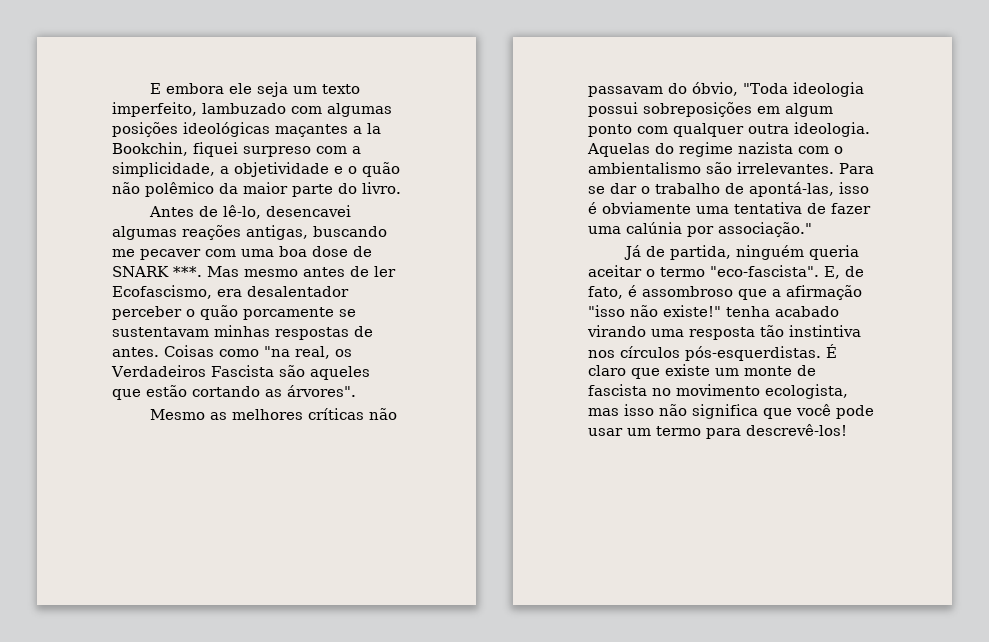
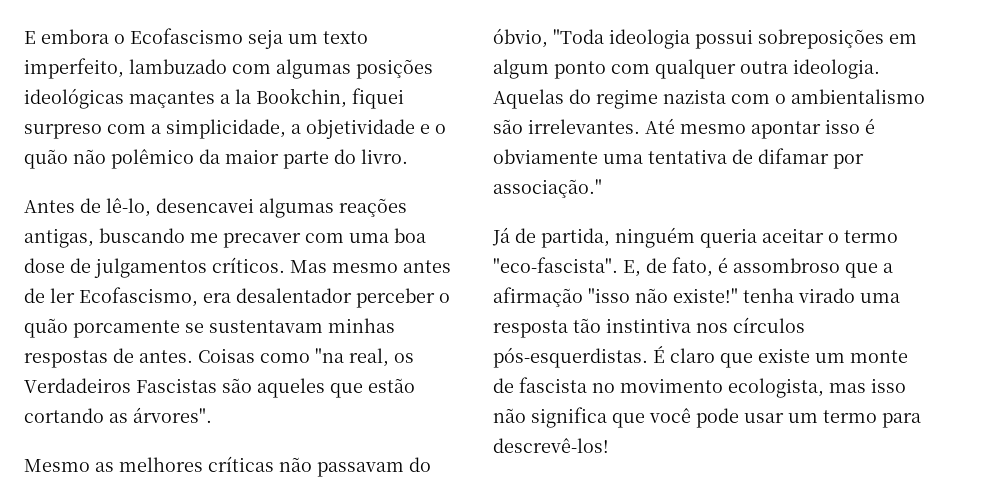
[229,83,253,94] ele -> [114,28,243,44] o Ecofascismo
[140,249,201,260] pecaver -> [223,233,301,248] precaver
[112,266,202,277] SNARK ***. -> [94,257,285,278] julgamentos críticos.
[210,365,274,377] Fascista -> [136,378,217,393] Fascistas
[839,163,874,174] [588,182,834,197] Para se dar o trabalho de apontá-las, -> [645,118,821,139] Até mesmo apontar
[831,203,871,214] [588,222,682,234] fazer uma calúnia -> [758,148,829,164] difamar
[775,306,839,317] [587,325,646,337] acabado virando -> [798,288,855,303] virado

